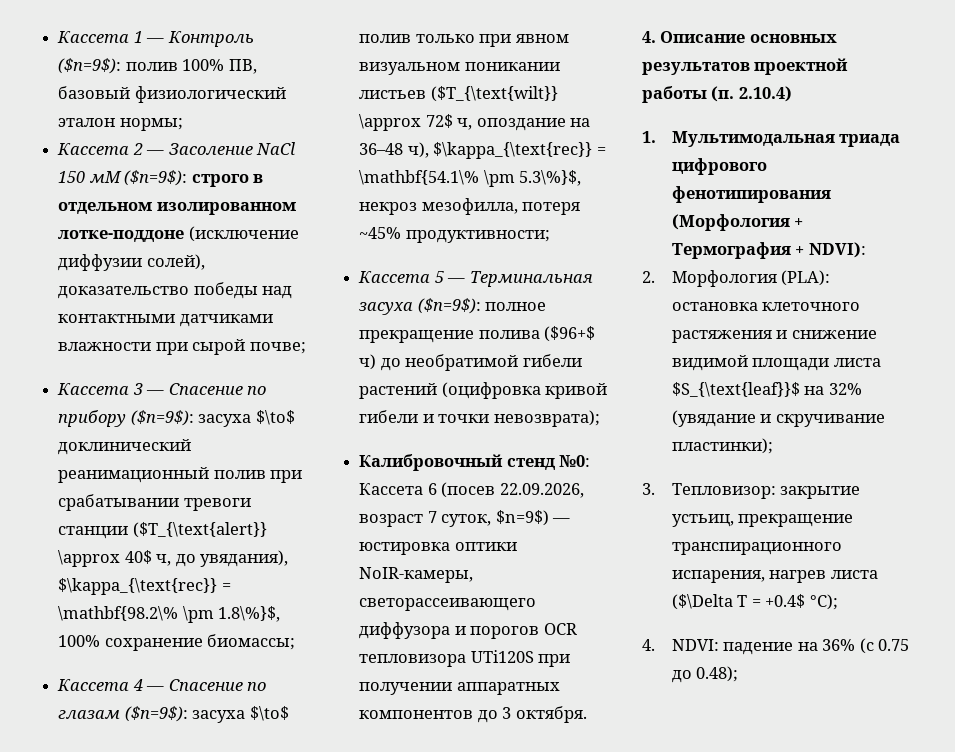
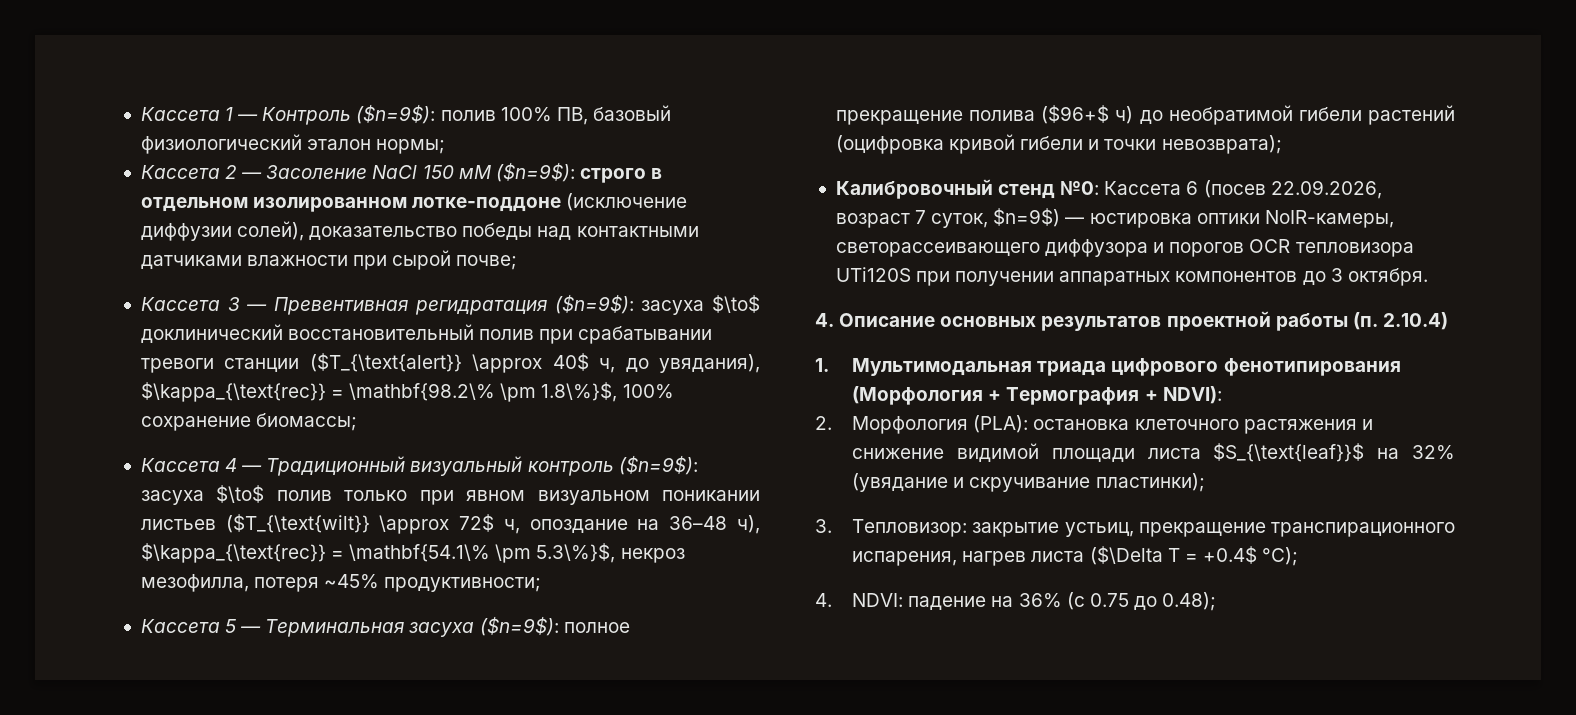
[168,383,266,395] [58,410,127,427] Спасение по прибору -> [274,297,547,315] Превентивная регидратация
[58,467,210,483] реанимационный -> [288,324,475,340] восстановительный
[168,679,266,691] [58,710,121,719] Спасение по глазам -> [266,456,614,476] Традиционный визуальный контроль

